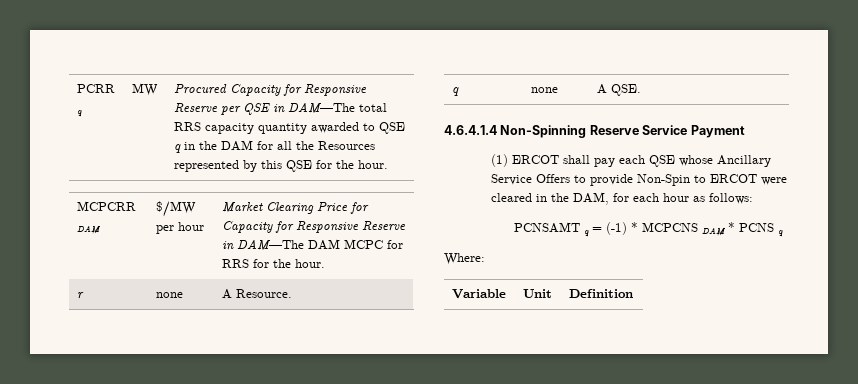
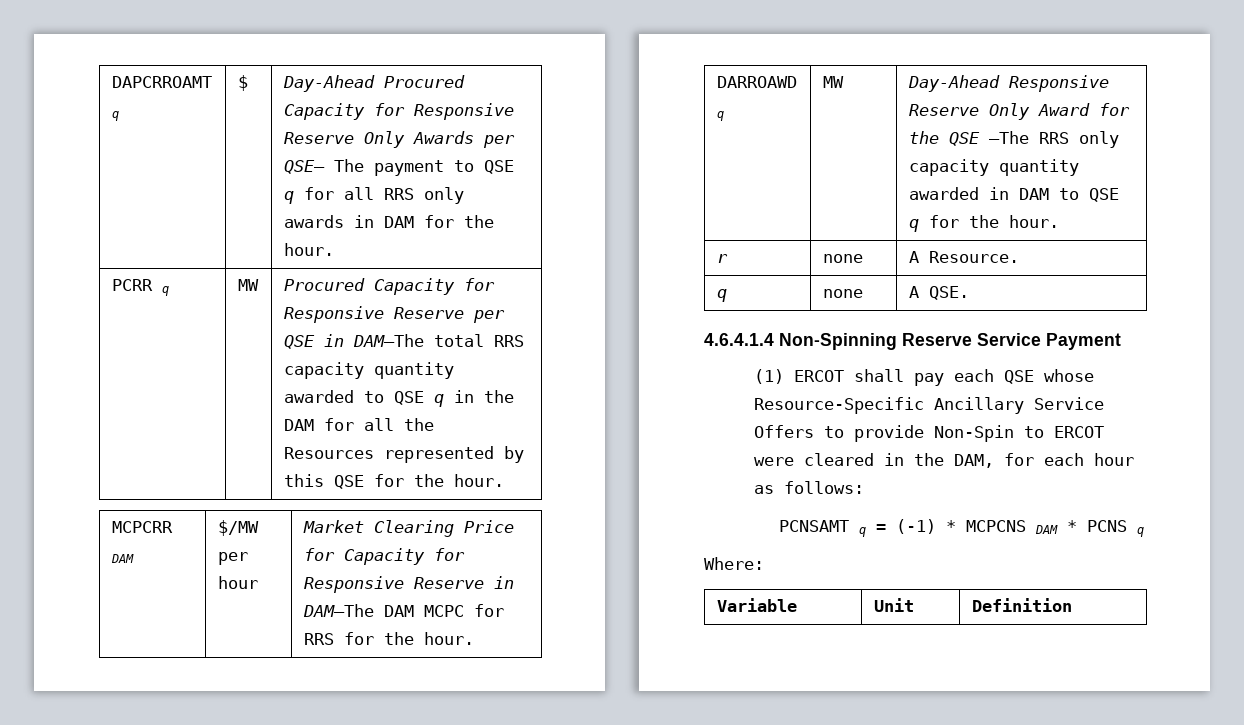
(77, 88) none -> [111,76,212,88] [111,111,119,121] [237,75,248,91] [282,75,465,92] [283,103,514,120] [283,131,515,148] [283,159,514,176] [283,187,464,204] [283,215,494,228] [283,243,334,256] DAPCRROAMT q | $ | Day-Ahead Procured Capacity for Responsive Reserve Only Awards per QSE— The payment to QSE q for all RRS only awards in DAM for the hour. //
(326, 263) none -> [716,76,797,88] [716,111,724,121] [822,76,844,88] [907,75,1109,92] [908,103,1130,120] [908,131,1119,148] [908,159,1079,176] [908,187,1119,202] [908,215,1059,232] // DARROAWD q | MW | Day-Ahead Responsive Reserve Only Award for the QSE —The RRS only capacity quantity awarded in DAM to QSE q for the hour.
(713, 160) none -> [753,397,924,414] Resource-Specific

